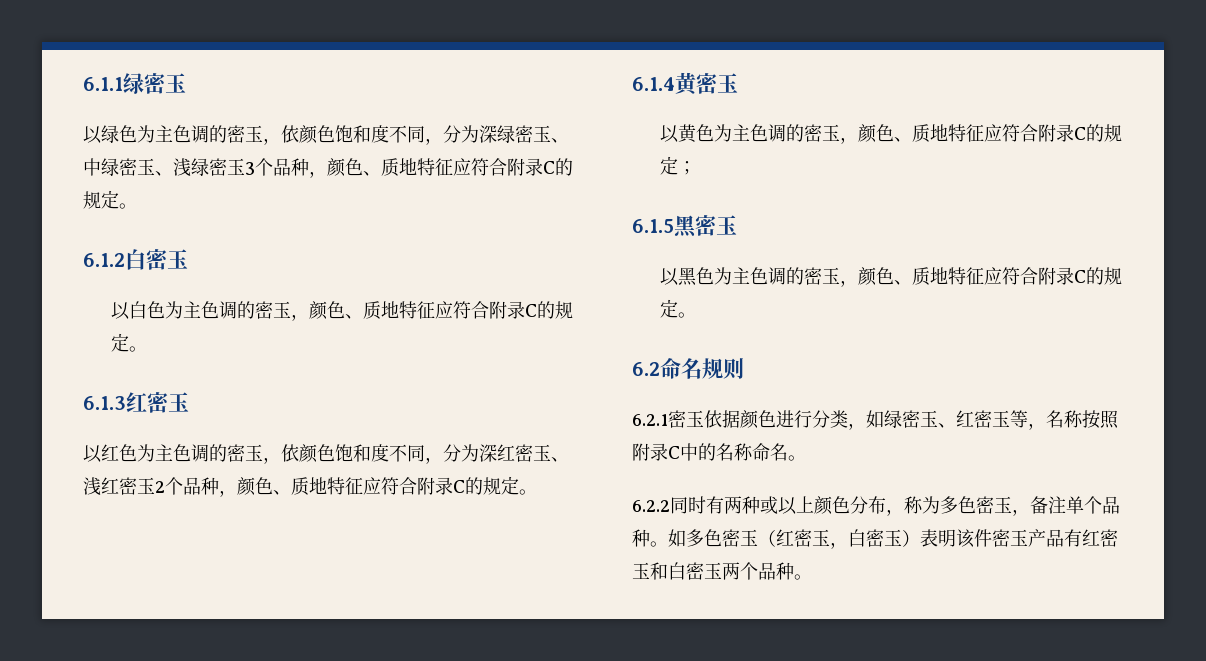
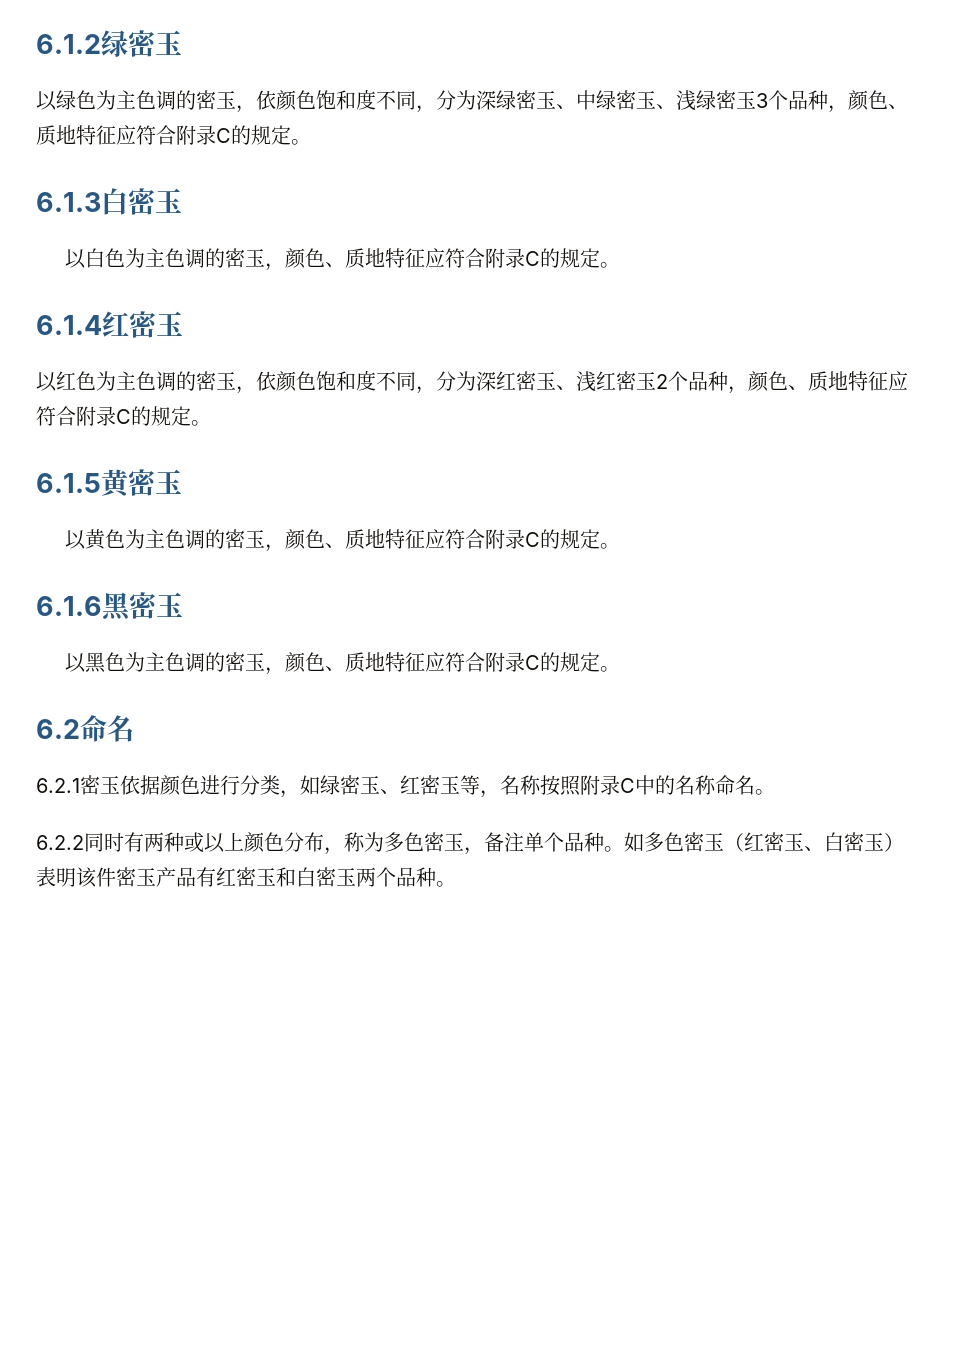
[83,77,123,91] 6.1.1 -> [36,34,101,54] 6.1.2
[83,253,125,267] 6.1.2 -> [36,192,101,212] 6.1.3
[83,396,126,410] 6.1.3 -> [36,315,102,335] 6.1.4
[632,77,675,91] 6.1.4 -> [36,473,101,493] 6.1.5
[678,161,697,175] [632,219,674,233] ； // 6.1.5 -> [599,543,620,549] [36,596,102,616] 。 // 6.1.6
[702,358,744,380] 规则 -> (134, 728) none
[830,542,848,549] ， -> [804,846,824,851] 、

